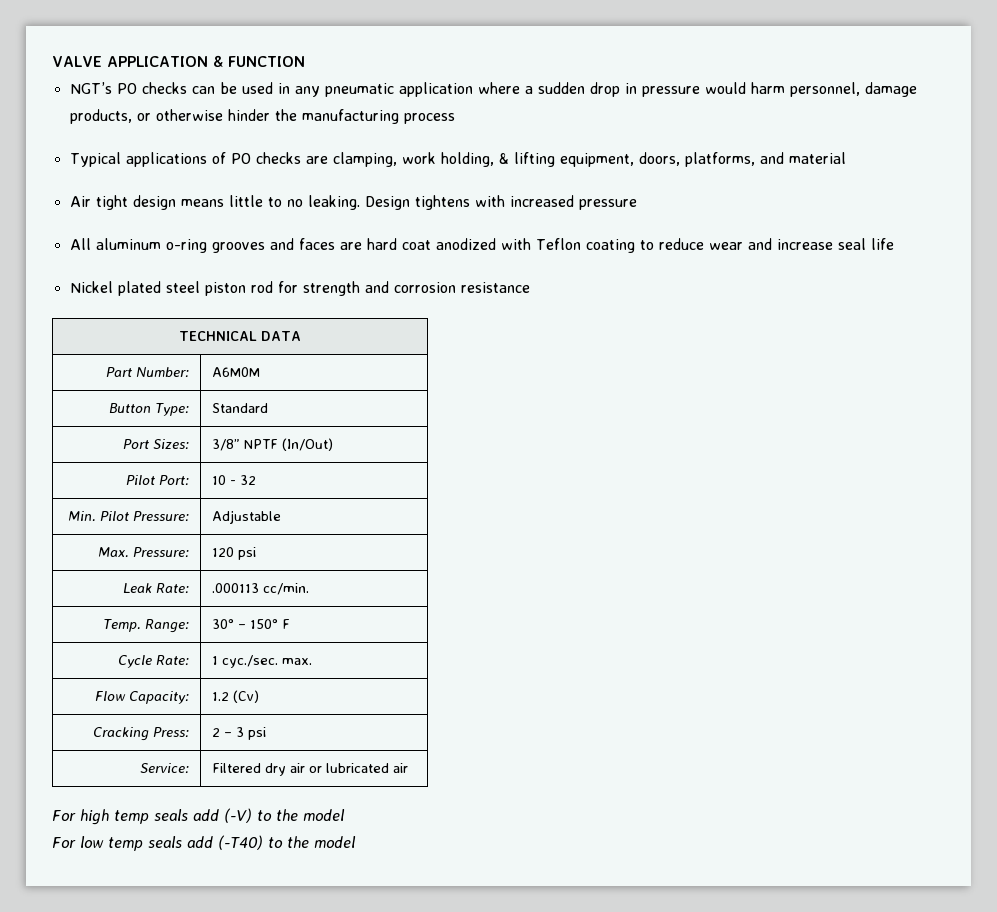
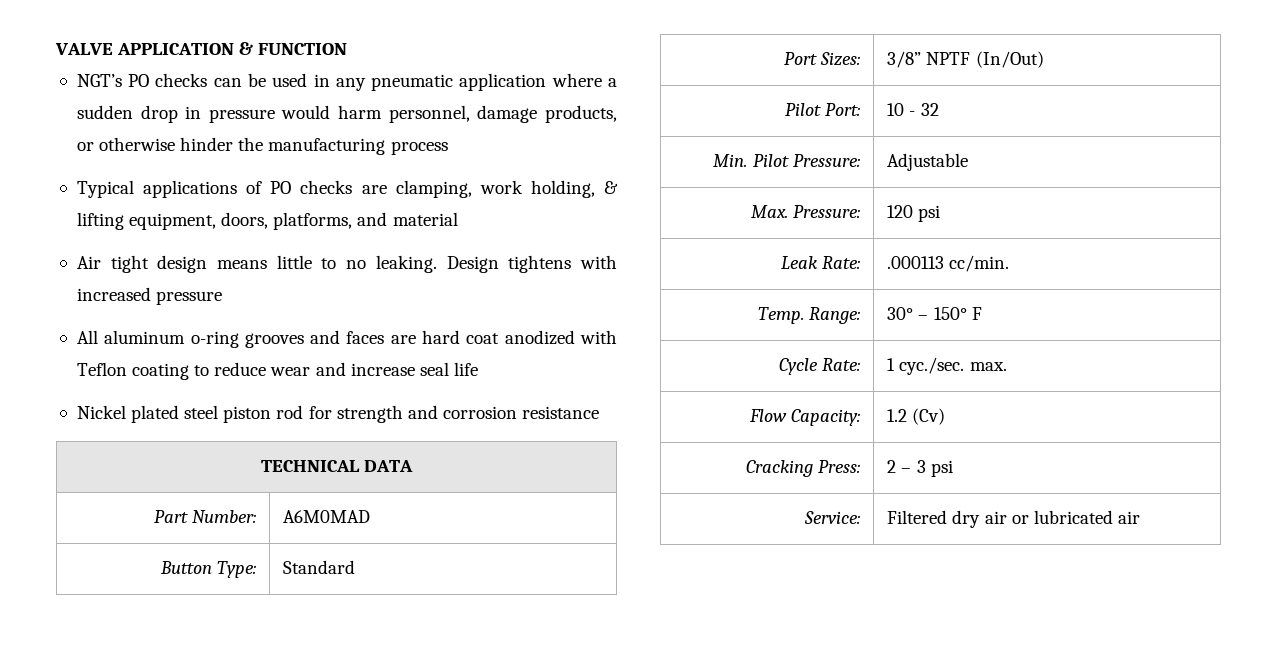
[212,367,261,377] A6M0M -> [283,510,371,523] A6M0MAD
[52,808,345,825] [52,835,356,851] // For high temp seals add (-V) to the model // For low temp seals add (-T40) to the model -> (1141, 517) none

